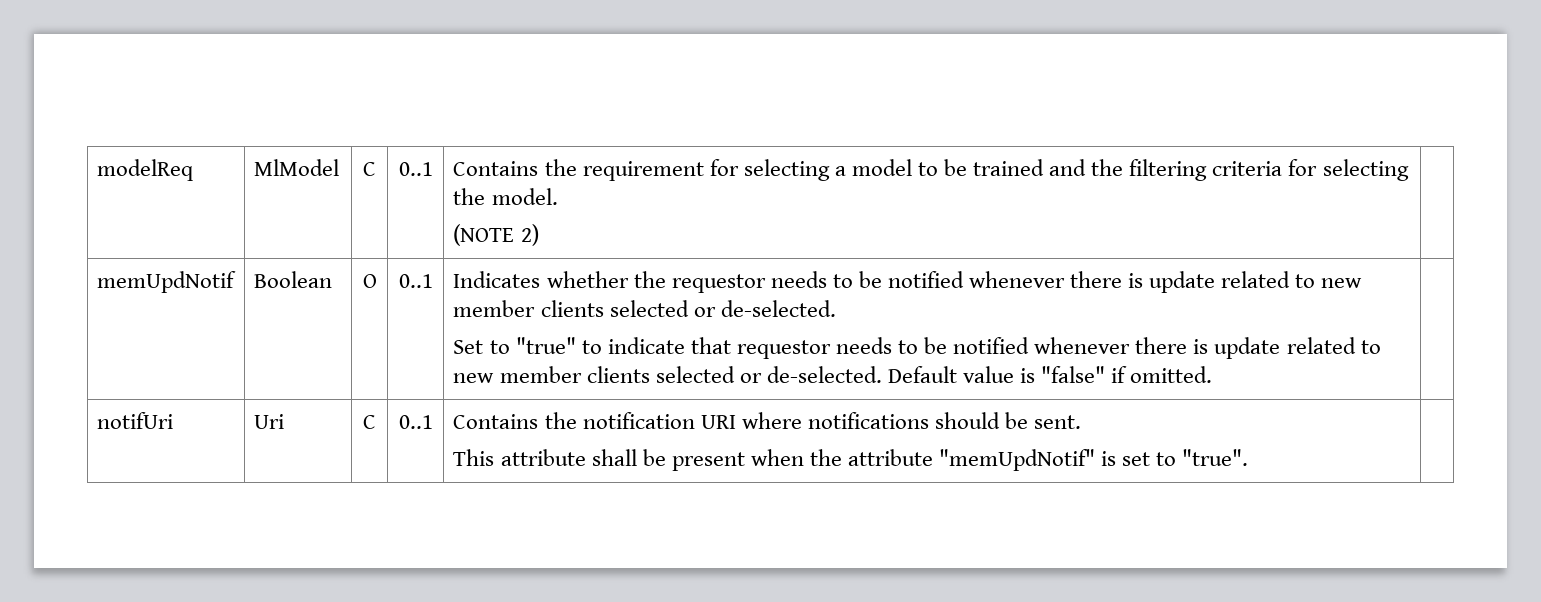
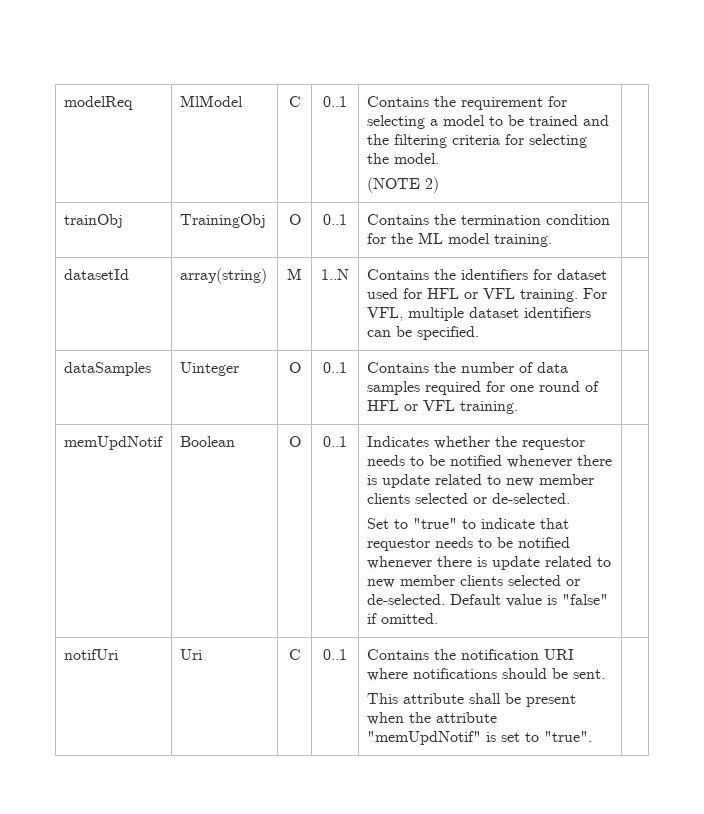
(539, 235) none -> [63,214,123,228] [179,214,266,228] [288,214,301,225] [323,214,347,225] [366,214,610,225] [366,232,552,247] [63,269,129,280] [179,268,267,284] [287,268,302,280] [321,269,349,280] [366,269,607,280] [366,288,607,302] [366,307,591,321] [366,326,479,340] [63,362,151,376] [179,362,239,376] [288,362,301,373] [323,362,347,373] [366,362,568,373] [366,381,599,395] [366,400,518,414] // trainObj | TrainingObj | O | 0..1 | Contains the termination condition for the ML model training. | // datasetId | array(string) | M | 1..N | Contains the identifiers for dataset used for HFL or VFL training. For VFL, multiple dataset identifiers can be specified. | // dataSamples | Uinteger | O | 0..1 | Contains the number of data samples required for one round of HFL or VFL training. |

